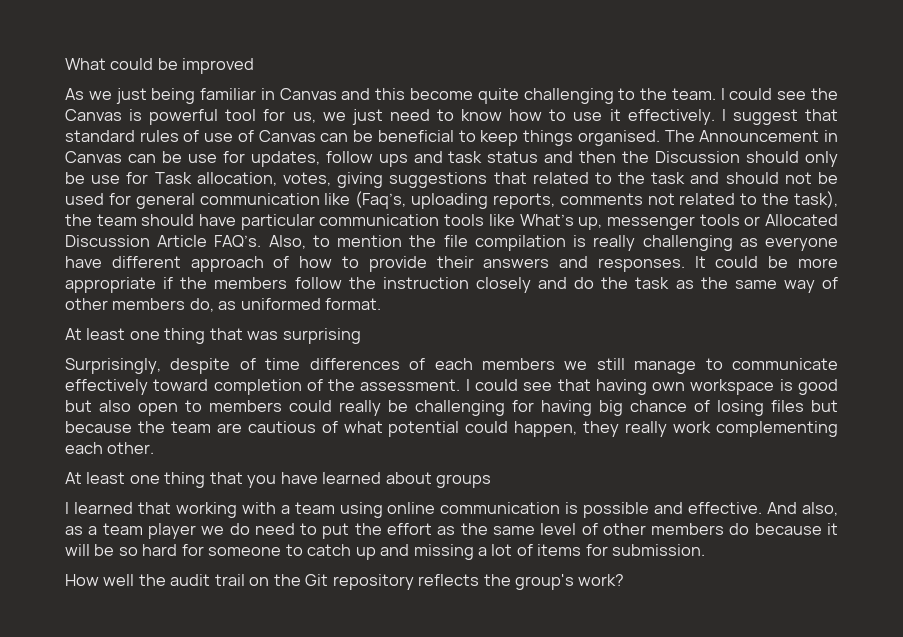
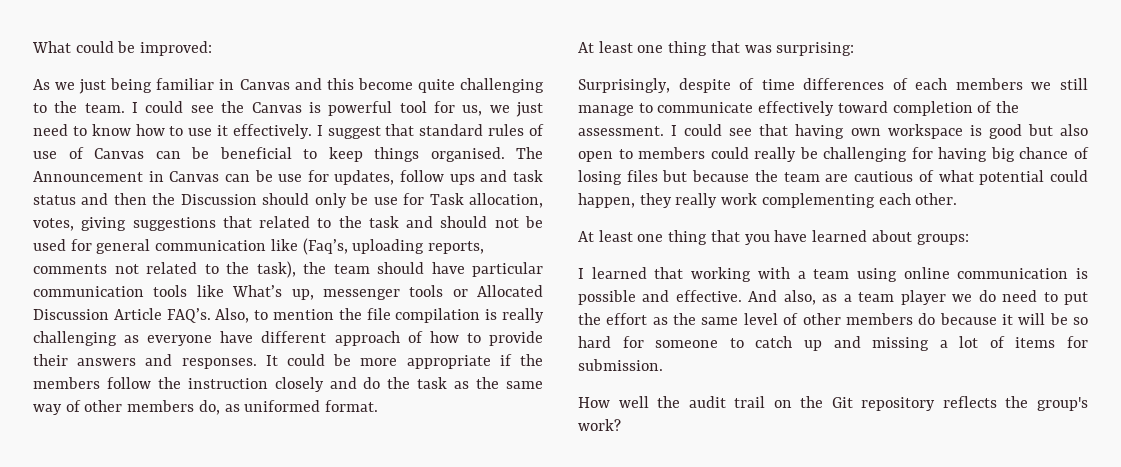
[182,58,255,74] improved -> [140,41,213,56] improved:
[282,328,361,344] surprising -> [776,42,855,56] surprising:
[436,474,492,488] groups -> [916,234,969,245] groups:

